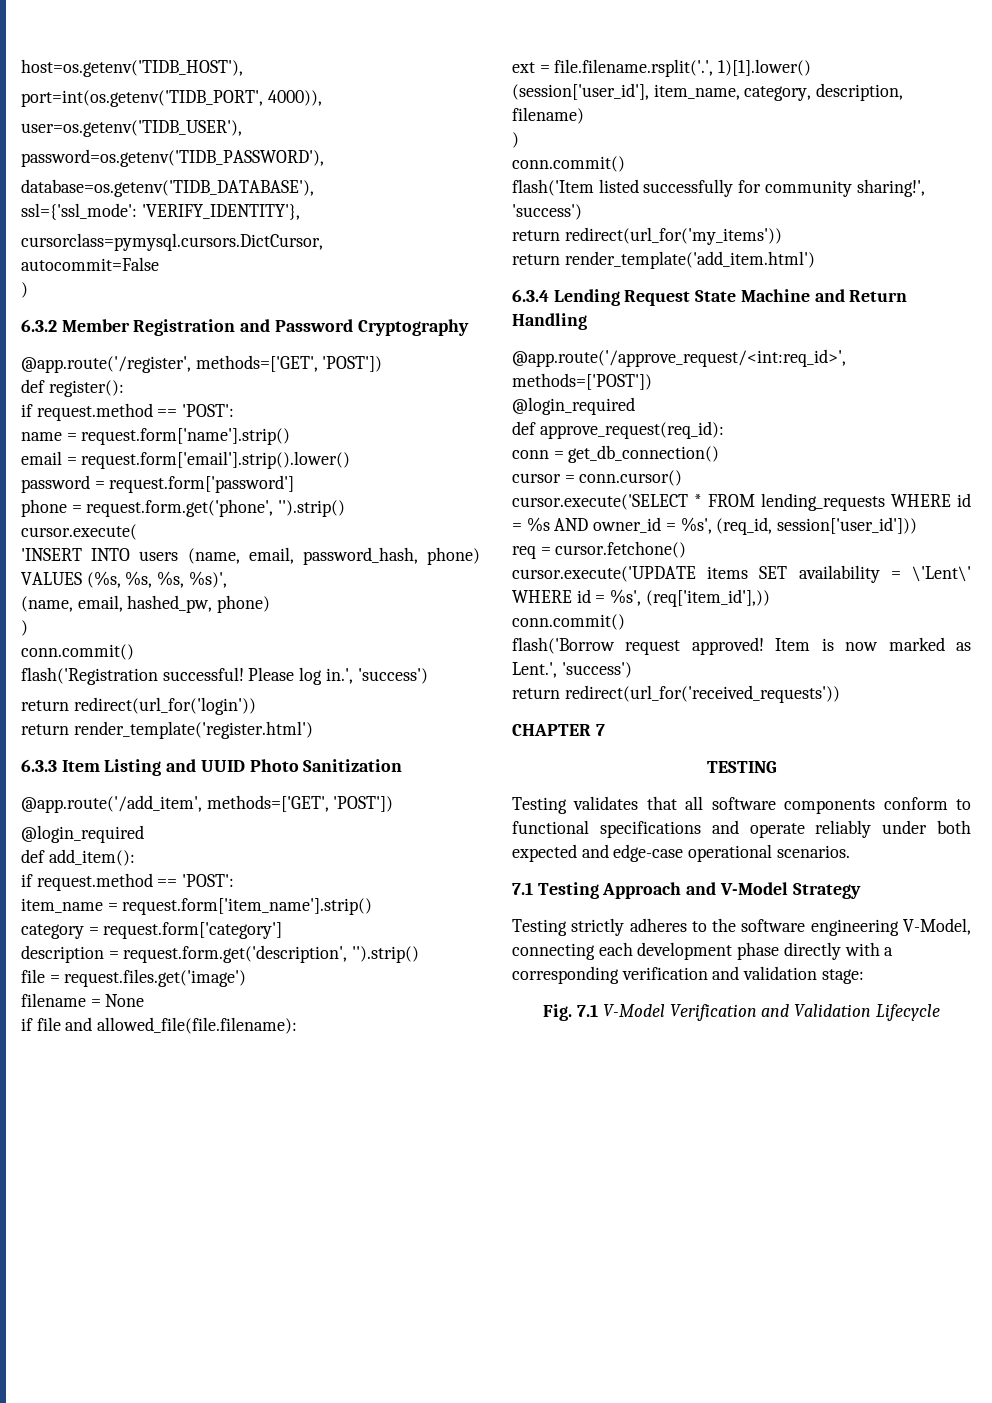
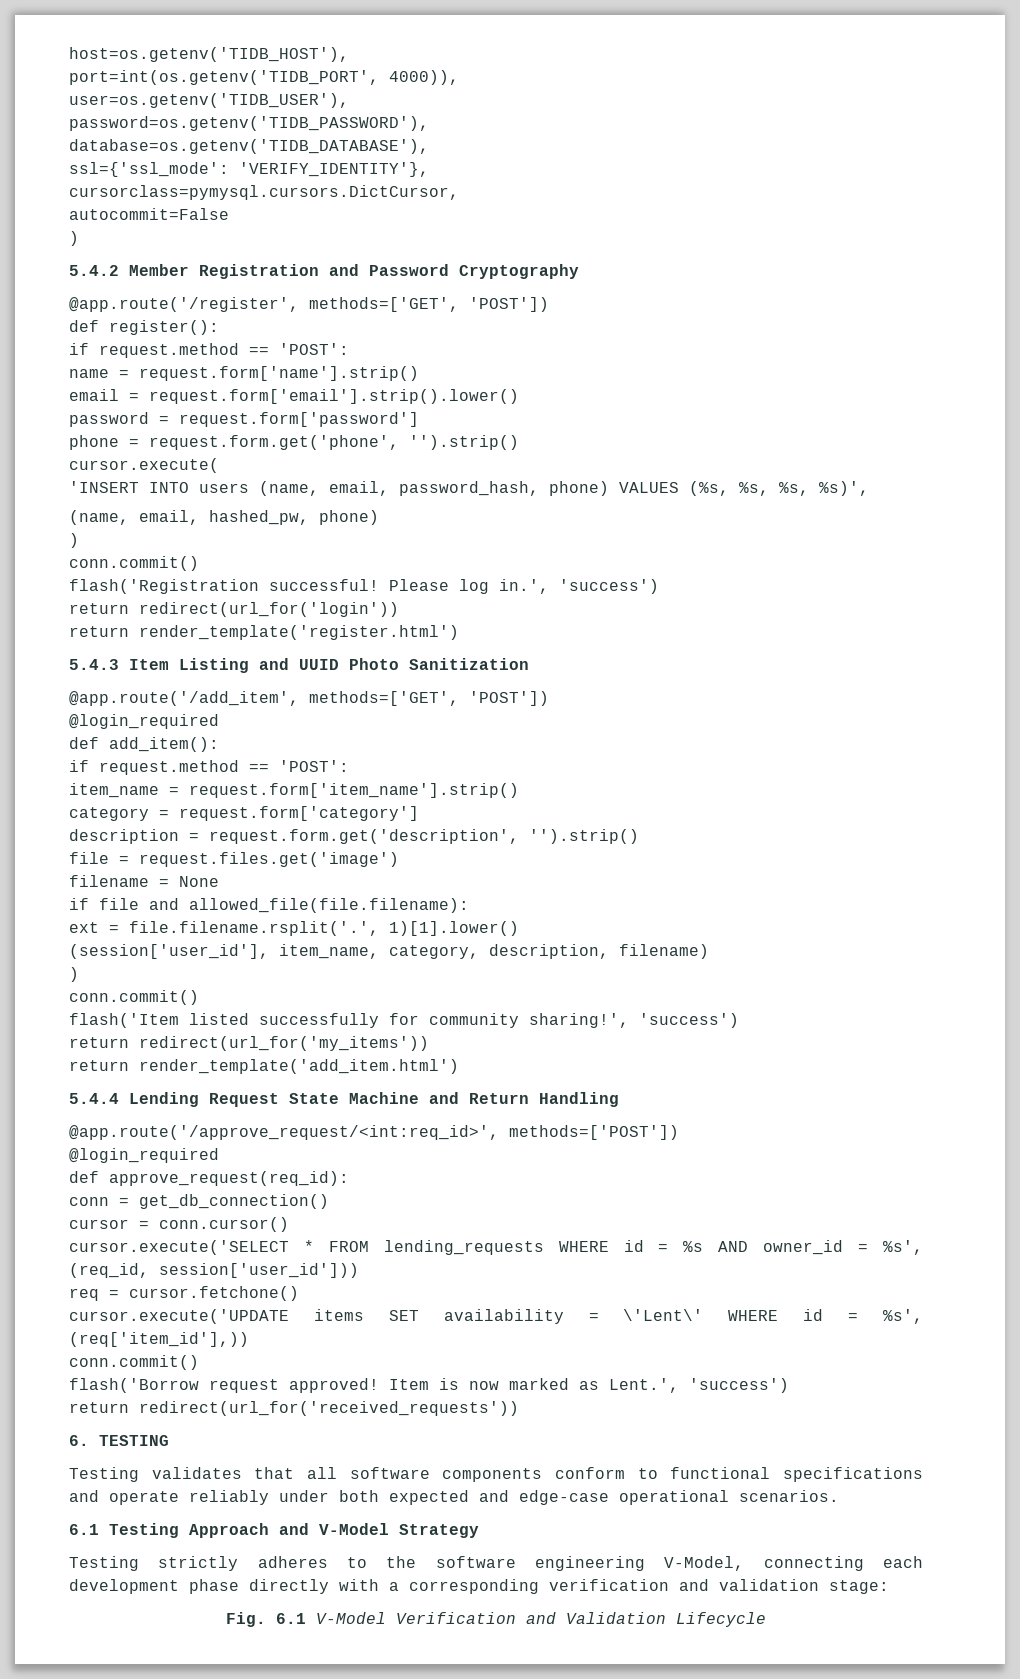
[21,319,57,332] 6.3.2 -> [69,265,119,276] 5.4.2
[21,759,57,772] 6.3.3 -> [69,659,119,670] 5.4.3
[512,289,549,302] 6.3.4 -> [69,1093,119,1104] 5.4.4
[512,724,605,736] CHAPTER 7 // -> [69,1435,89,1446] 6.
[512,882,533,895] 7.1 -> [69,1524,99,1535] 6.1
[577,1004,599,1017] 7.1 -> [276,1613,306,1624] 6.1

